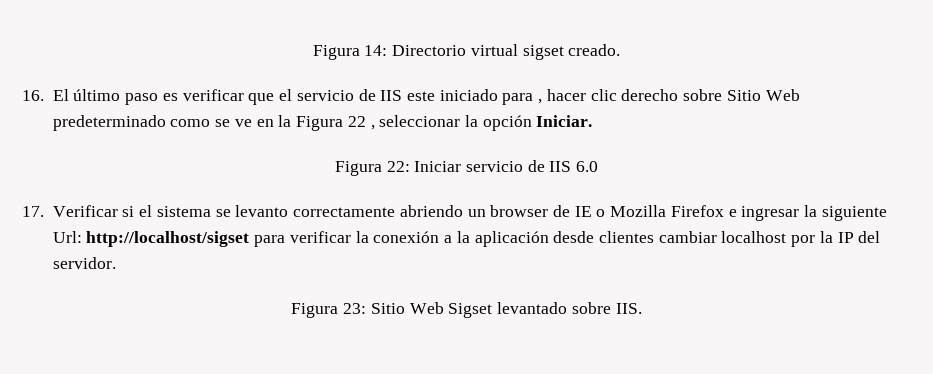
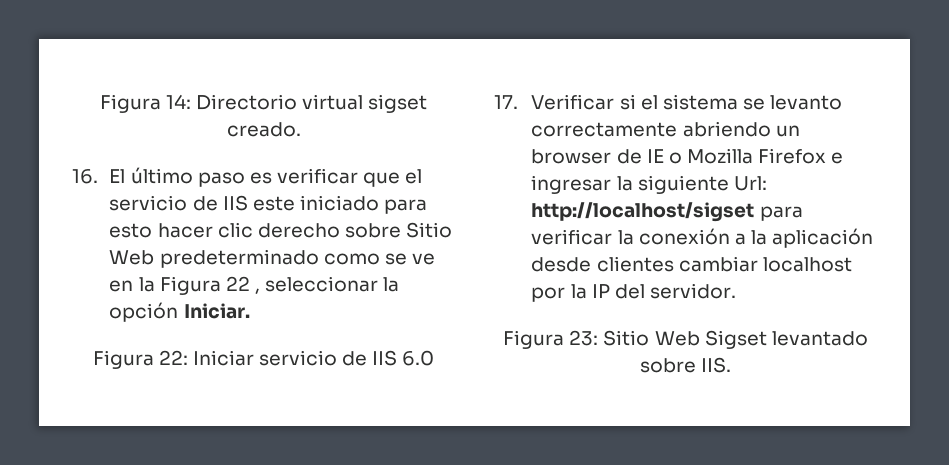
[538,99,543,104] , -> [109,223,153,238] esto

